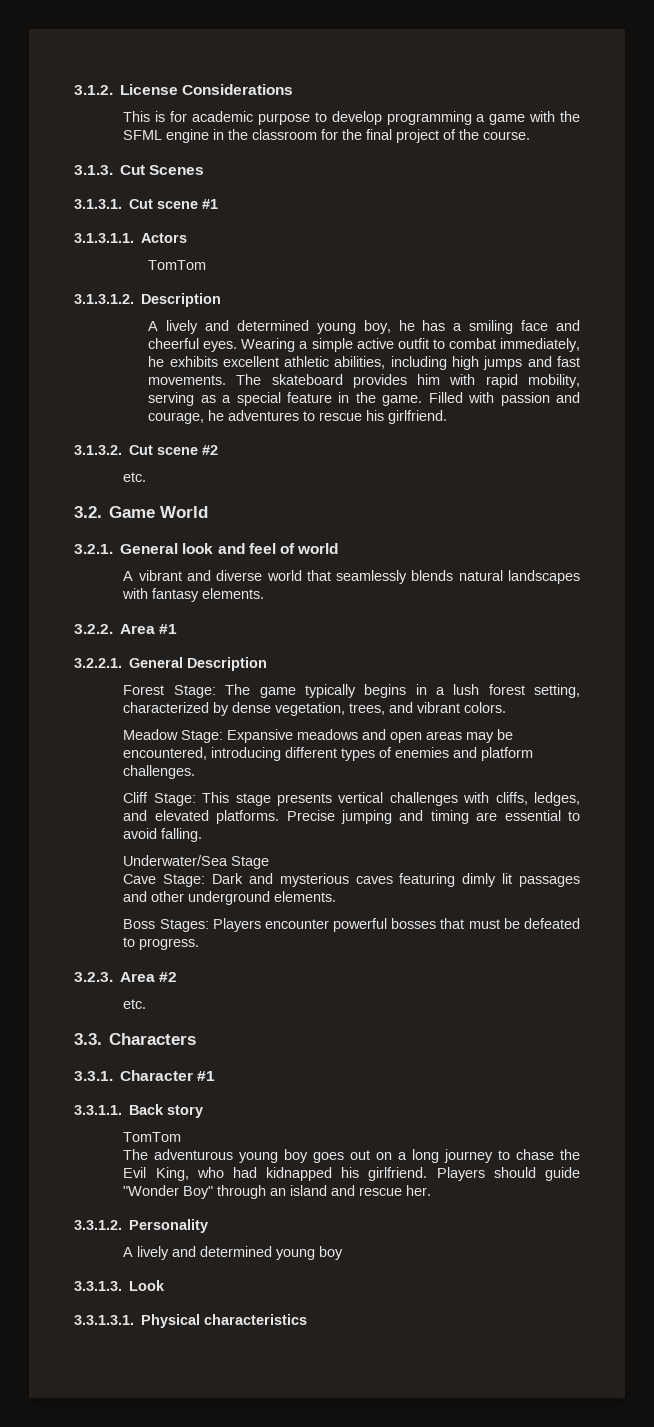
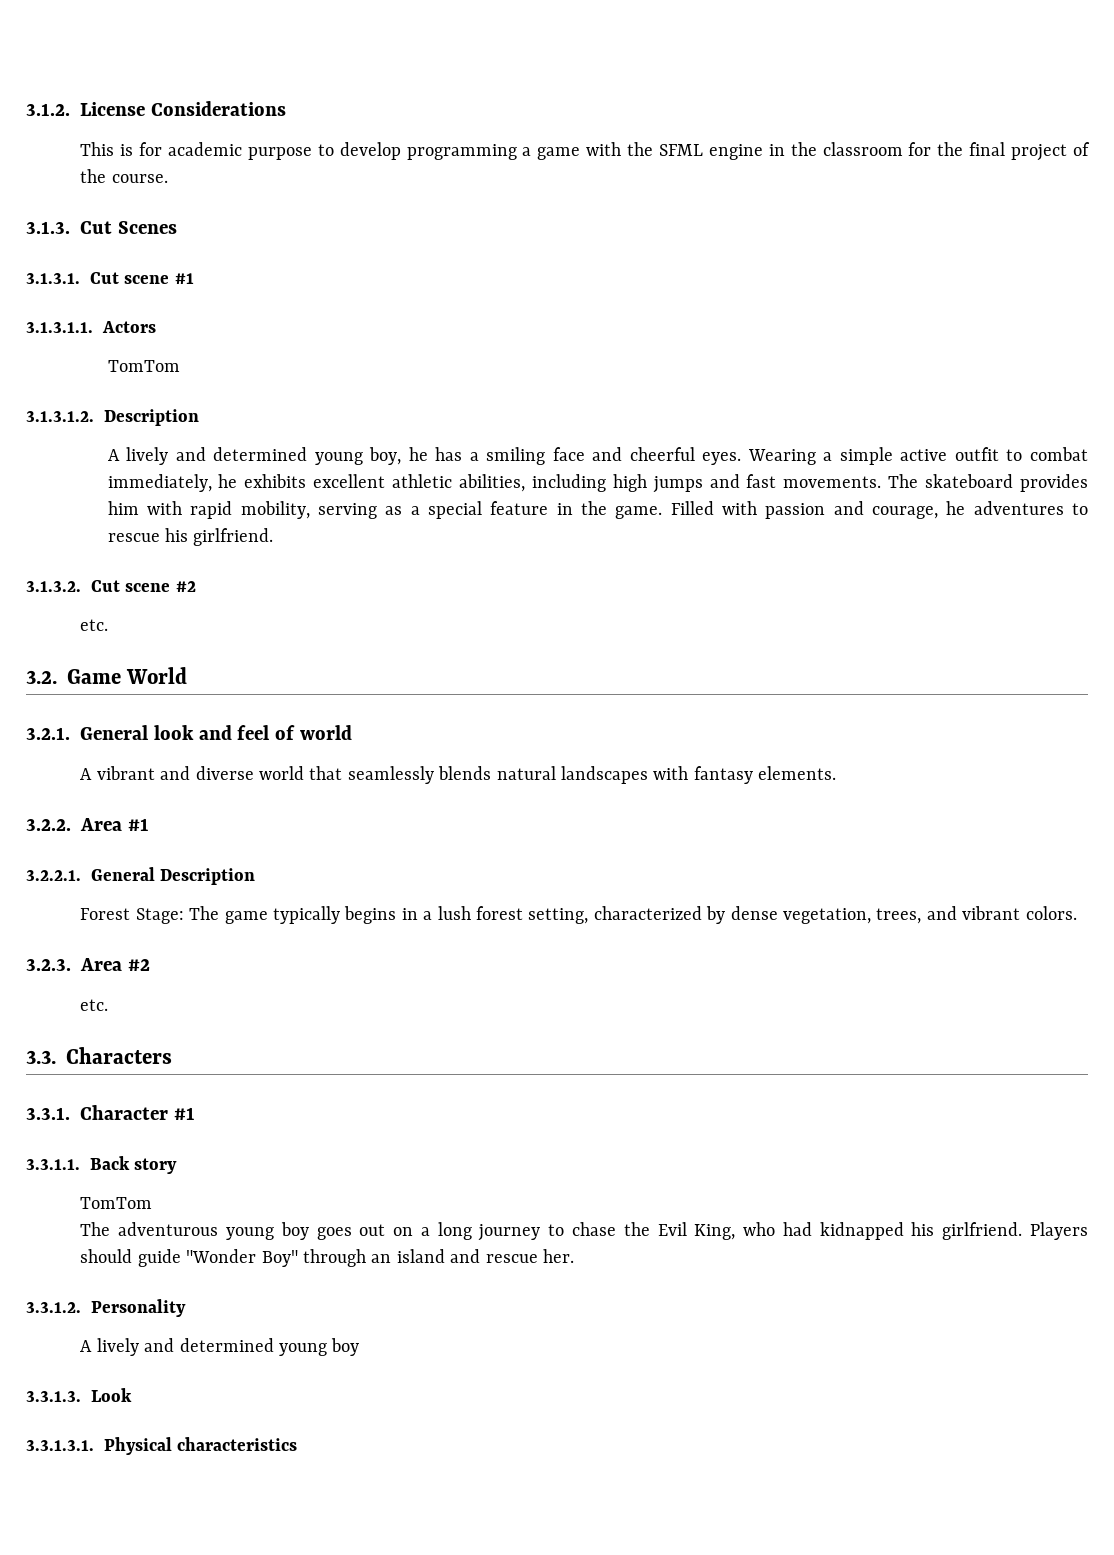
[123,729,514,743] [123,747,534,761] [123,765,196,779] [123,792,580,806] [123,810,580,824] [123,828,203,842] [123,855,270,869] [123,873,580,887] [123,891,337,905] [123,918,580,932] [123,937,200,950] // Meadow Stage: Expansive meadows and open areas may be encountered, introducing different types of enemies and platform challenges. // Cliff Stage: This stage presents vertical challenges with cliffs, ledges, and elevated platforms. Precise jumping and timing are essential to avoid falling. // Underwater/Sea Stage // Cave Stage: Dark and mysterious caves featuring dimly lit passages and other underground elements. // Boss Stages: Players encounter powerful bosses that must be defeated to progress. -> (1077, 913) none

